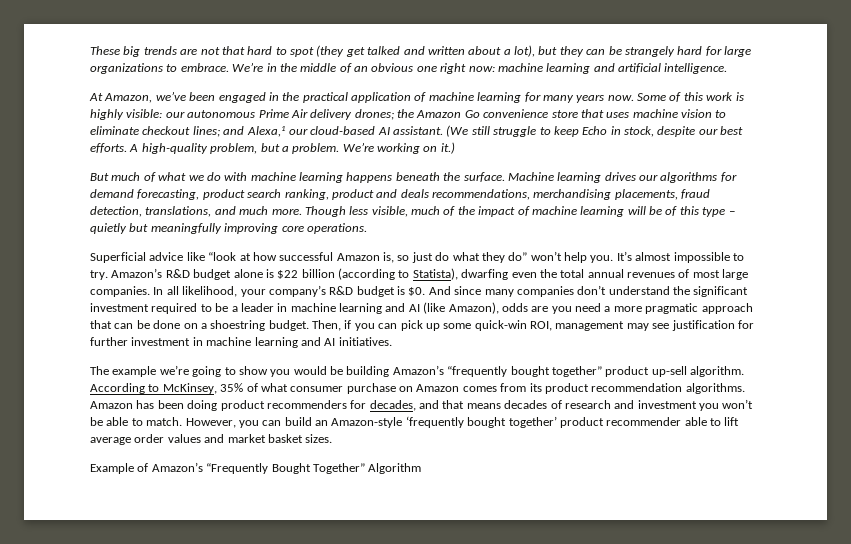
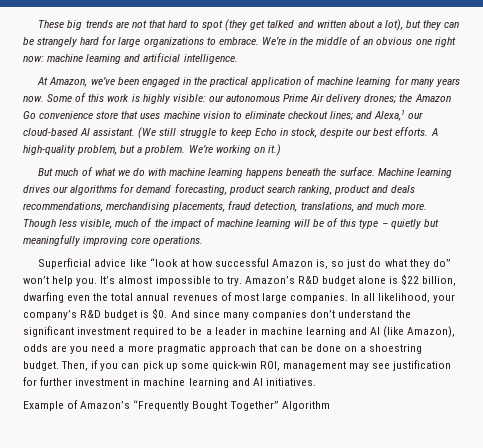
[301,268,458,280] billion (according to Statista), -> [422,276,457,286] billion,
[90,365,744,377] [90,383,745,394] [90,399,754,411] [90,416,740,428] [90,434,333,445] // The example we’re going to show you would be building Amazon’s “frequently bought together” product up-sell algorithm. According to McKinsey, 35% of what consumer purchase on Amazon comes from its product recommendation algorithms. Amazon has been doing product recommenders for decades, and that means decades of research and investment you won’t be able to match. However, you can build an Amazon-style ‘frequently bought together’ product recommender able to lift average order values and market basket sizes. -> (316, 382) none

